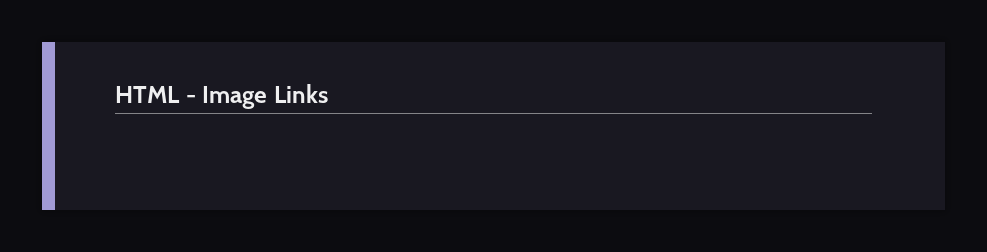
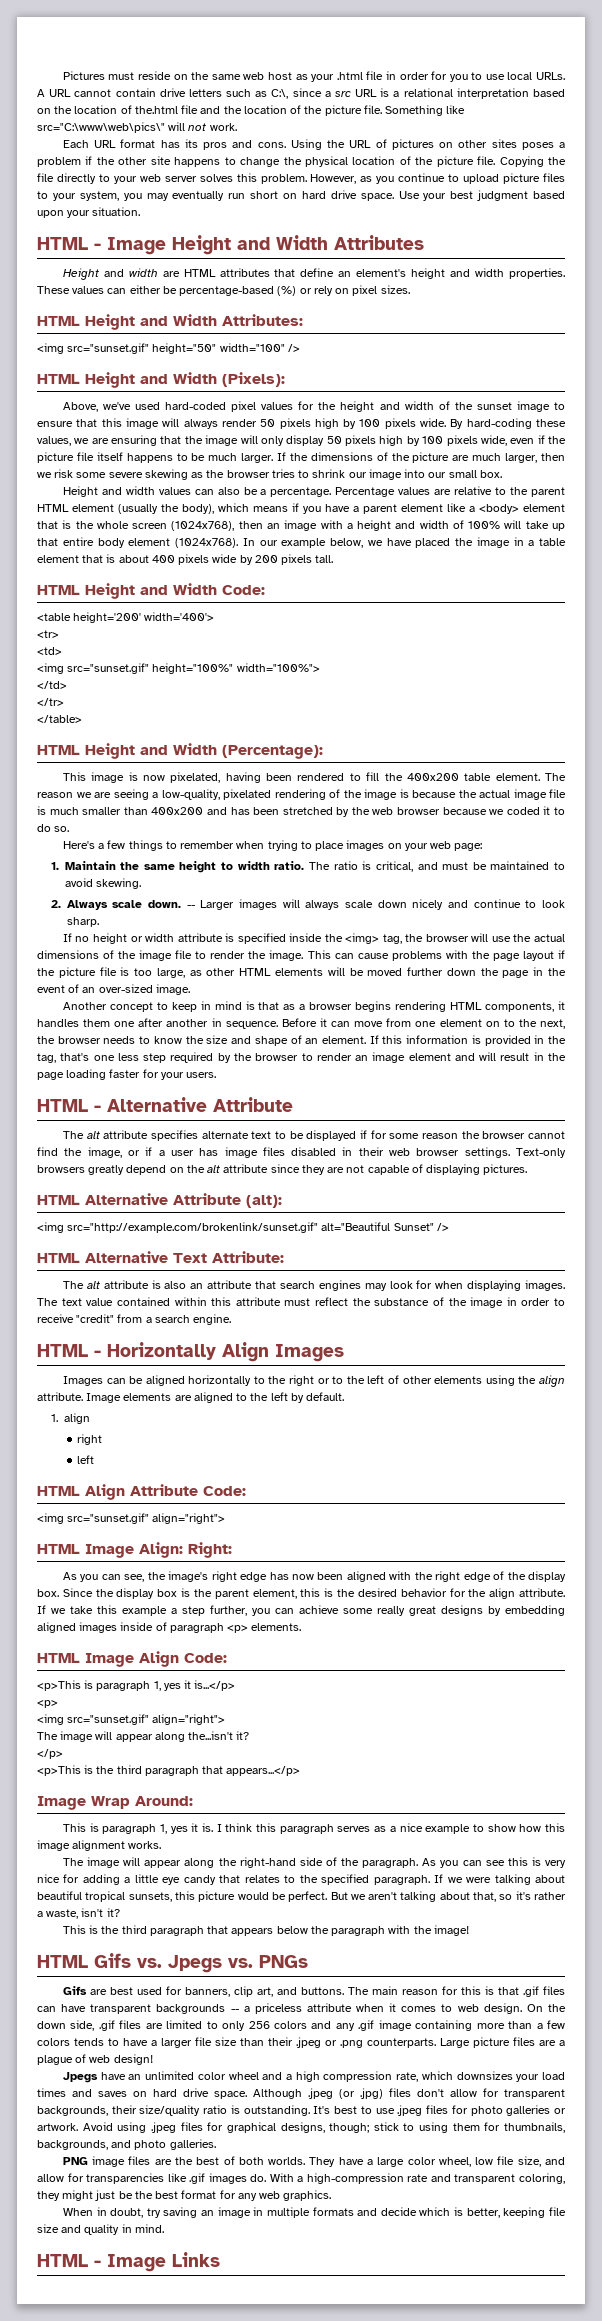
(115, 94) none -> [62,71,565,82] [37,88,566,99] [37,105,466,116] [37,122,237,133] [62,139,565,150] [37,156,566,167] [37,173,565,184] [37,190,565,201] [37,207,141,218] [37,235,424,255] [62,268,565,280] [37,285,410,296] [37,314,303,330] [37,343,300,354] [37,372,285,388] [62,401,565,412] [37,418,566,429] [37,435,566,446] [37,452,565,463] [37,469,502,480] [62,486,565,497] [37,503,565,514] [37,520,565,531] [37,537,566,548] [37,554,334,565] [37,583,265,599] [37,612,215,623] [37,630,59,638] [37,647,62,655] [37,663,320,674] [37,681,67,689] [37,698,64,706] [37,715,82,723] [37,743,323,759] [62,772,566,783] [37,789,566,800] [37,806,565,817] [37,824,70,832] [62,840,483,851] [50,861,566,873] [64,878,141,889] [50,899,565,910] [66,917,99,927] [62,933,565,944] [37,950,565,961] [37,967,566,978] [37,984,190,995] [62,1001,565,1012] [37,1018,566,1029] [37,1035,566,1046] [37,1052,566,1063] [37,1069,217,1080] [37,1097,293,1112] [62,1130,565,1141] [37,1147,566,1158] [37,1164,528,1175] [37,1193,282,1208] [37,1222,449,1233] [37,1251,284,1263] [62,1280,565,1291] [37,1297,565,1308] [37,1314,232,1325] [37,1342,344,1362] [62,1375,565,1387] [37,1392,345,1403] [50,1413,91,1424] [77,1434,103,1445] [77,1455,95,1464] [37,1484,246,1500] [37,1513,226,1524] [37,1542,232,1558] [62,1571,566,1582] [37,1588,565,1599] [37,1605,565,1616] [37,1622,302,1633] [37,1651,227,1667] [37,1680,236,1691] [37,1700,58,1708] [37,1714,226,1725] [37,1731,250,1742] [37,1749,63,1759] [37,1765,301,1776] [37,1796,193,1810] [62,1823,565,1834] [37,1840,162,1851] [62,1857,566,1868] [37,1874,566,1885] [37,1891,566,1902] [37,1908,120,1919] [62,1925,469,1936] [37,1953,308,1973] [62,1986,565,1997] [37,2003,566,2014] [37,2020,565,2031] [37,2037,565,2048] [37,2054,153,2065] [62,2071,565,2083] [37,2088,565,2099] [37,2105,567,2116] [37,2122,566,2133] [37,2139,216,2150] [62,2156,566,2167] [37,2173,566,2184] [37,2190,332,2201] [62,2207,566,2218] [37,2224,164,2235] Pictures must reside on the same web host as your .html file in order for you to use local URLs. A URL cannot contain drive letters such as C:\, since a src URL is a relational interpretation based on the location of the.html file and the location of the picture file. Something like src="C:\www\web\pics\" will not work. // Each URL format has its pros and cons. Using the URL of pictures on other sites poses a problem if the other site happens to change the physical location of the picture file. Copying the file directly to your web server solves this problem. However, as you continue to upload picture files to your system, you may eventually run short on hard drive space. Use your best judgment based upon your situation. // HTML - Image Height and Width Attributes // Height and width are HTML attributes that define an element's height and width properties. These values can either be percentage-based (%) or rely on pixel sizes. // HTML Height and Width Attributes: // <img src="sunset.gif" height="50" width="100" /> // HTML Height and Width (Pixels): // Above, we've used hard-coded pixel values for the height and width of the sunset image to ensure that this image will always render 50 pixels high by 100 pixels wide. By hard-coding these values, we are ensuring that the image will only display 50 pixels high by 100 pixels wide, even if the picture file itself happens to be much larger. If the dimensions of the picture are much larger, then we risk some severe skewing as the browser tries to shrink our image into our small box. // Height and width values can also be a percentage. Percentage values are relative to the parent HTML element (usually the body), which means if you have a parent element like a <body> element that is the whole screen (1024x768), then an image with a height and width of 100% will take up that entire body element (1024x768). In our example below, we have placed the image in a table element that is about 400 pixels wide by 200 pixels tall. // HTML Height and Width Code: // <table height='200' width='400'> // <tr> // <td> // <img src="sunset.gif" height="100%" width="100%"> // </td> // </tr> // </table> // HTML Height and Width (Percentage): // This image is now pixelated, having been rendered to fill the 400x200 table element. The reason we are seeing a low-quality, pixelated rendering of the image is because the actual image file is much smaller than 400x200 and has been stretched by the web browser because we coded it to do so. // Here's a few things to remember when trying to place images on your web page: // 1. Maintain the same height to width ratio. The ratio is critical, and must be maintained to avoid skewing. // 2. Always scale down. -- Larger images will always scale down nicely and continue to look sharp. // If no height or width attribute is specified inside the <img> tag, the browser will use the actual dimensions of the image file to render the image. This can cause problems with the page layout if the picture file is too large, as other HTML elements will be moved further down the page in the event of an over-sized image. // Another concept to keep in mind is that as a browser begins rendering HTML components, it handles them one after another in sequence. Before it can move from one element on to the next, the browser needs to know the size and shape of an element. If this information is provided in the tag, that's one less step required by the browser to render an image element and will result in the page loading faster for your users. // HTML - Alternative Attribute // The alt attribute specifies alternate text to be displayed if for some reason the browser cannot find the image, or if a user has image files disabled in their web browser settings. Text-only browsers greatly depend on the alt attribute since they are not capable of displaying pictures. // HTML Alternative Attribute (alt): // <img src="http://example.com/brokenlink/sunset.gif" alt="Beautiful Sunset" /> // HTML Alternative Text Attribute: // The alt attribute is also an attribute that search engines may look for when displaying images. The text value contained within this attribute must reflect the substance of the image in order to receive "credit" from a search engine. // HTML - Horizontally Align Images // Images can be aligned horizontally to the right or to the left of other elements using the align attribute. Image elements are aligned to the left by default. // 1. align // right // left // HTML Align Attribute Code: // <img src="sunset.gif" align="right"> // HTML Image Align: Right: // As you can see, the image's right edge has now been aligned with the right edge of the display box. Since the display box is the parent element, this is the desired behavior for the align attribute. If we take this example a step further, you can achieve some really great designs by embedding aligned images inside of paragraph <p> elements. // HTML Image Align Code: // <p>This is paragraph 1, yes it is...</p> // <p> // <img src="sunset.gif" align="right"> // The image will appear along the...isn't it? // </p> // <p>This is the third paragraph that appears...</p> // Image Wrap Around: // This is paragraph 1, yes it is. I think this paragraph serves as a nice example to show how this image alignment works. // The image will appear along the right-hand side of the paragraph. As you can see this is very nice for adding a little eye candy that relates to the specified paragraph. If we were talking about beautiful tropical sunsets, this picture would be perfect. But we aren't talking about that, so it's rather a waste, isn't it? // This is the third paragraph that appears below the paragraph with the image! // HTML Gifs vs. Jpegs vs. PNGs // Gifs are best used for banners, clip art, and buttons. The main reason for this is that .gif files can have transparent backgrounds -- a priceless attribute when it comes to web design. On the down side, .gif files are limited to only 256 colors and any .gif image containing more than a few colors tends to have a larger file size than their .jpeg or .png counterparts. Large picture files are a plague of web design! // Jpegs have an unlimited color wheel and a high compression rate, which downsizes your load times and saves on hard drive space. Although .jpeg (or .jpg) files don't allow for transparent backgrounds, their size/quality ratio is outstanding. It's best to use .jpeg files for photo galleries or artwork. Avoid using .jpeg files for graphical designs, though; stick to using them for thumbnails, backgrounds, and photo galleries. // PNG image files are the best of both worlds. They have a large color wheel, low file size, and allow for transparencies like .gif images do. With a high-compression rate and transparent coloring, they might just be the best format for any web graphics. // When in doubt, try saving an image in multiple formats and decide which is better, keeping file size and quality in mind. //

